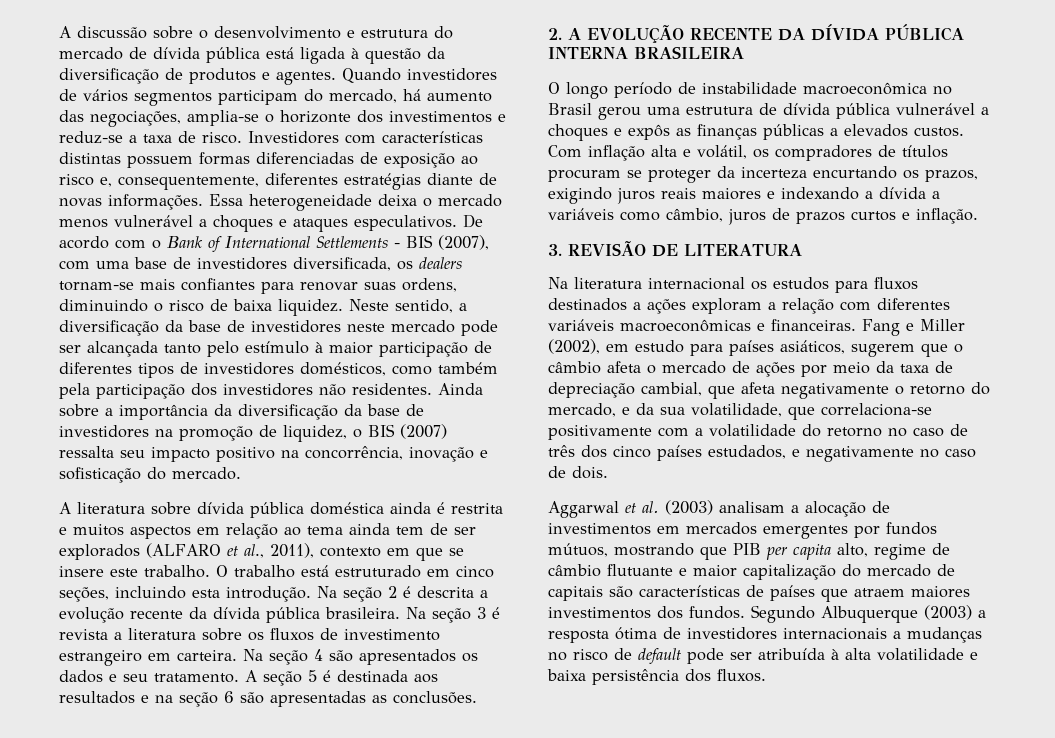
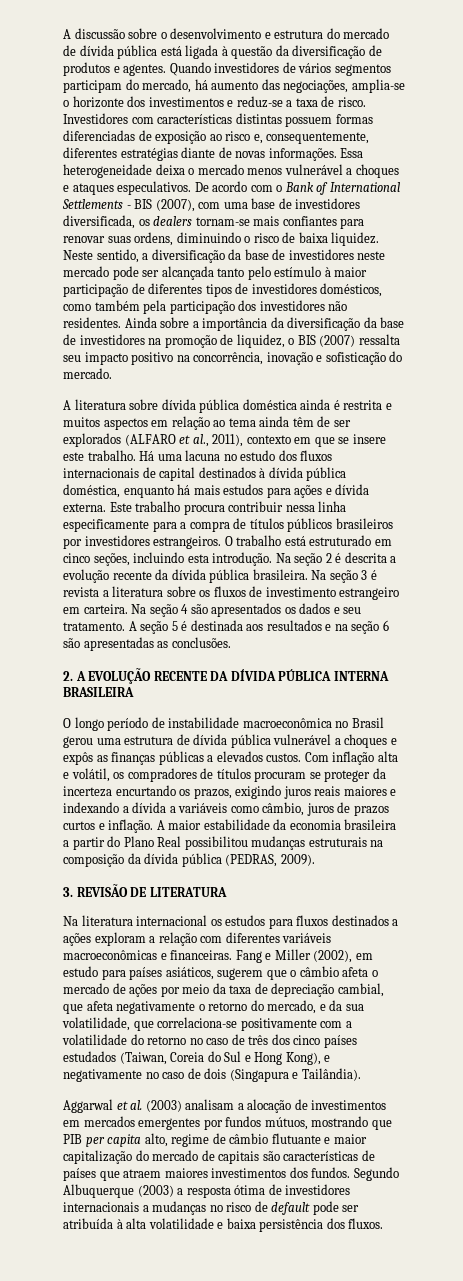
[396,526,424,535] tem -> [292,417,314,427] têm
(210, 571) none -> [139,450,333,461] [63,467,347,481] [63,484,370,498] [63,501,347,515] [63,518,393,532] [63,535,222,549] Há uma lacuna no estudo dos fluxos internacionais de capital destinados à dívida pública doméstica, enquanto há mais estudos para ações e dívida externa. Este trabalho procura contribuir nessa linha especificamente para a compra de títulos públicos brasileiros por investidores estrangeiros.
(978, 216) none -> [156,819,397,830] [63,836,384,850] [63,853,315,867] A maior estabilidade da economia brasileira a partir do Plano Real possibilitou mudanças estruturais na composição da dívida pública (PEDRAS, 2009).
[708,445,786,459] estudados, -> [63,1051,321,1065] estudados (Taiwan, Coreia do Sul e Hong Kong),
[572,466,608,479] dois. -> [204,1068,361,1082] dois (Singapura e Tailândia).

